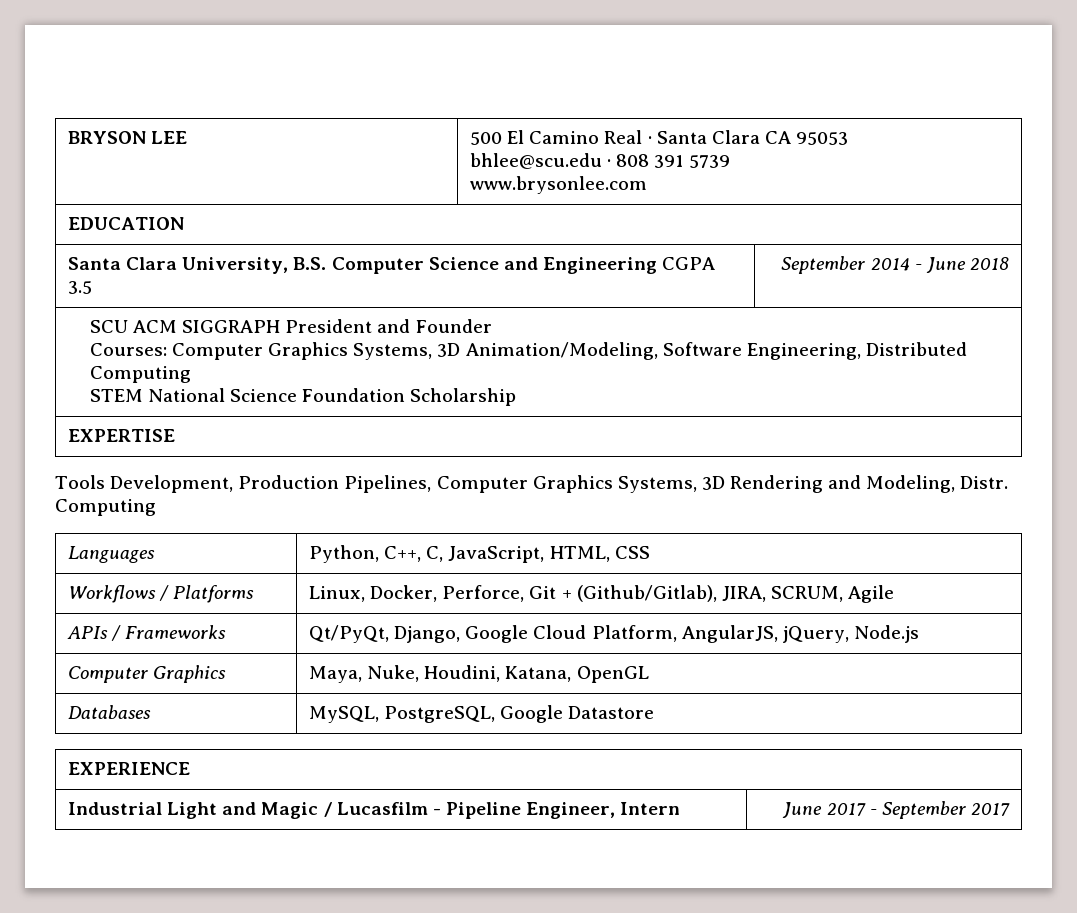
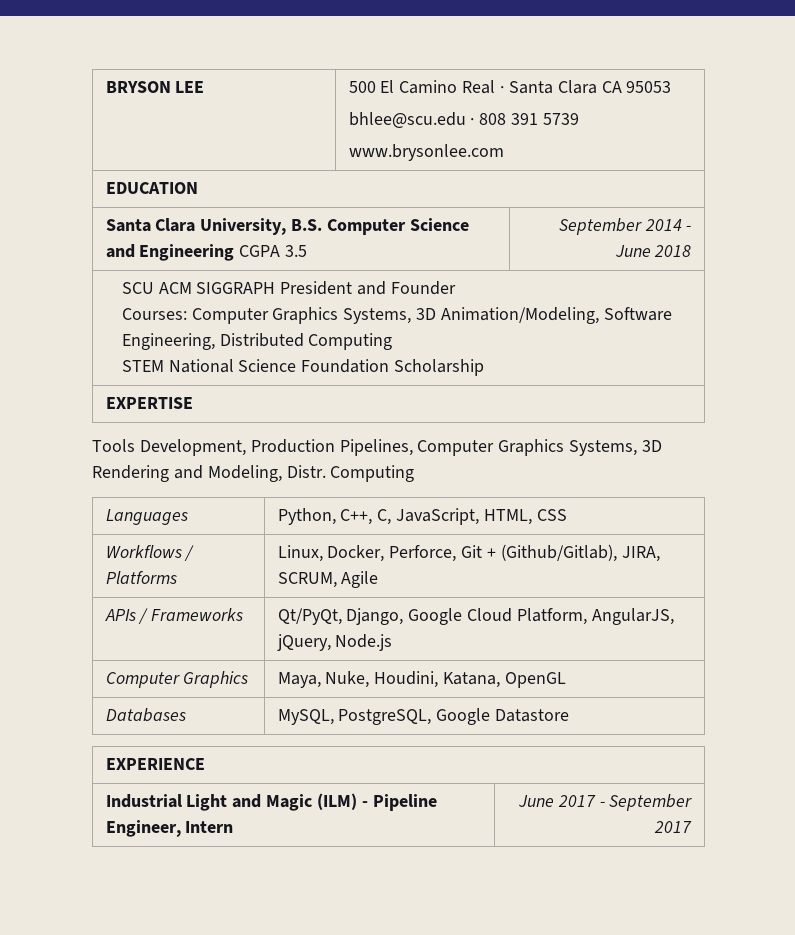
[323,802,428,817] / Lucasfilm -> [317,793,358,810] (ILM)

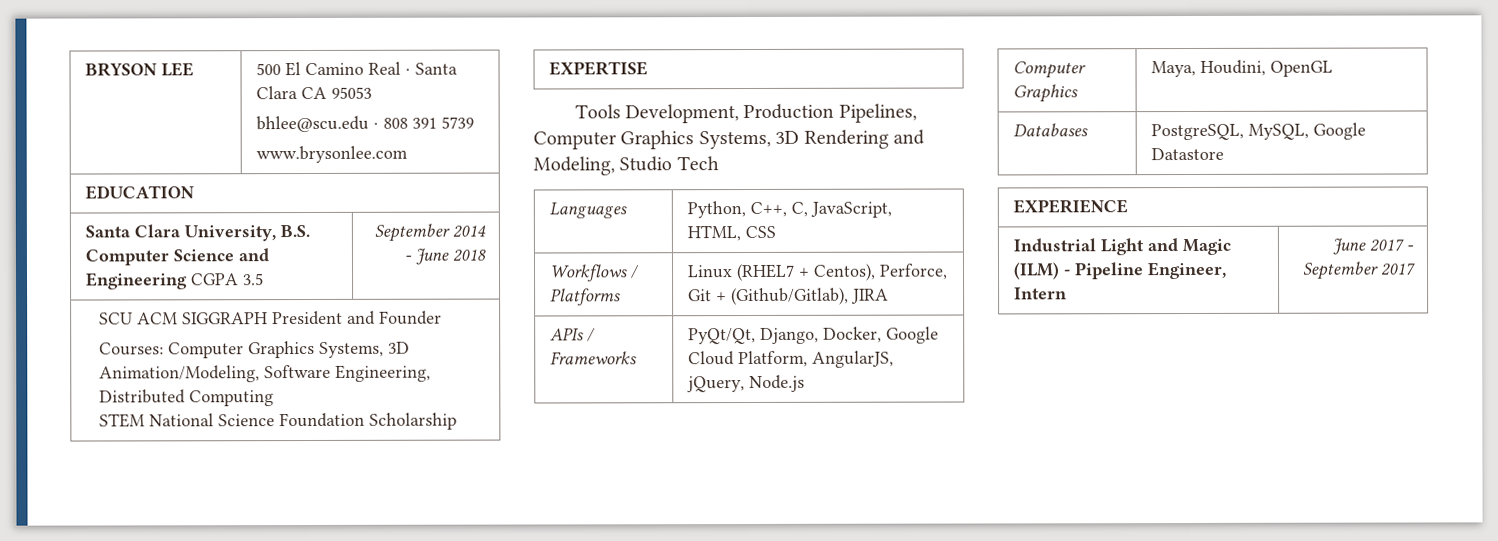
[286,465,415,482] Distr. Computing -> [619,156,719,172] Studio Tech
[277,545,385,562] Linux, Docker, -> [686,263,876,282] Linux (RHEL7 + Centos),
[621,546,660,562] [277,571,379,588] JIRA, SCRUM, Agile -> [850,288,889,304] JIRA
[277,608,404,625] Qt/PyQt, Django, -> [687,326,882,345] PyQt/Qt, Django, Docker,
[325,671,501,688] Nuke, Houdini, Katana, -> [1199,59,1266,76] Houdini,
[277,709,432,725] MySQL, PostgreSQL, -> [1150,123,1309,141] PostgreSQL, MySQL,

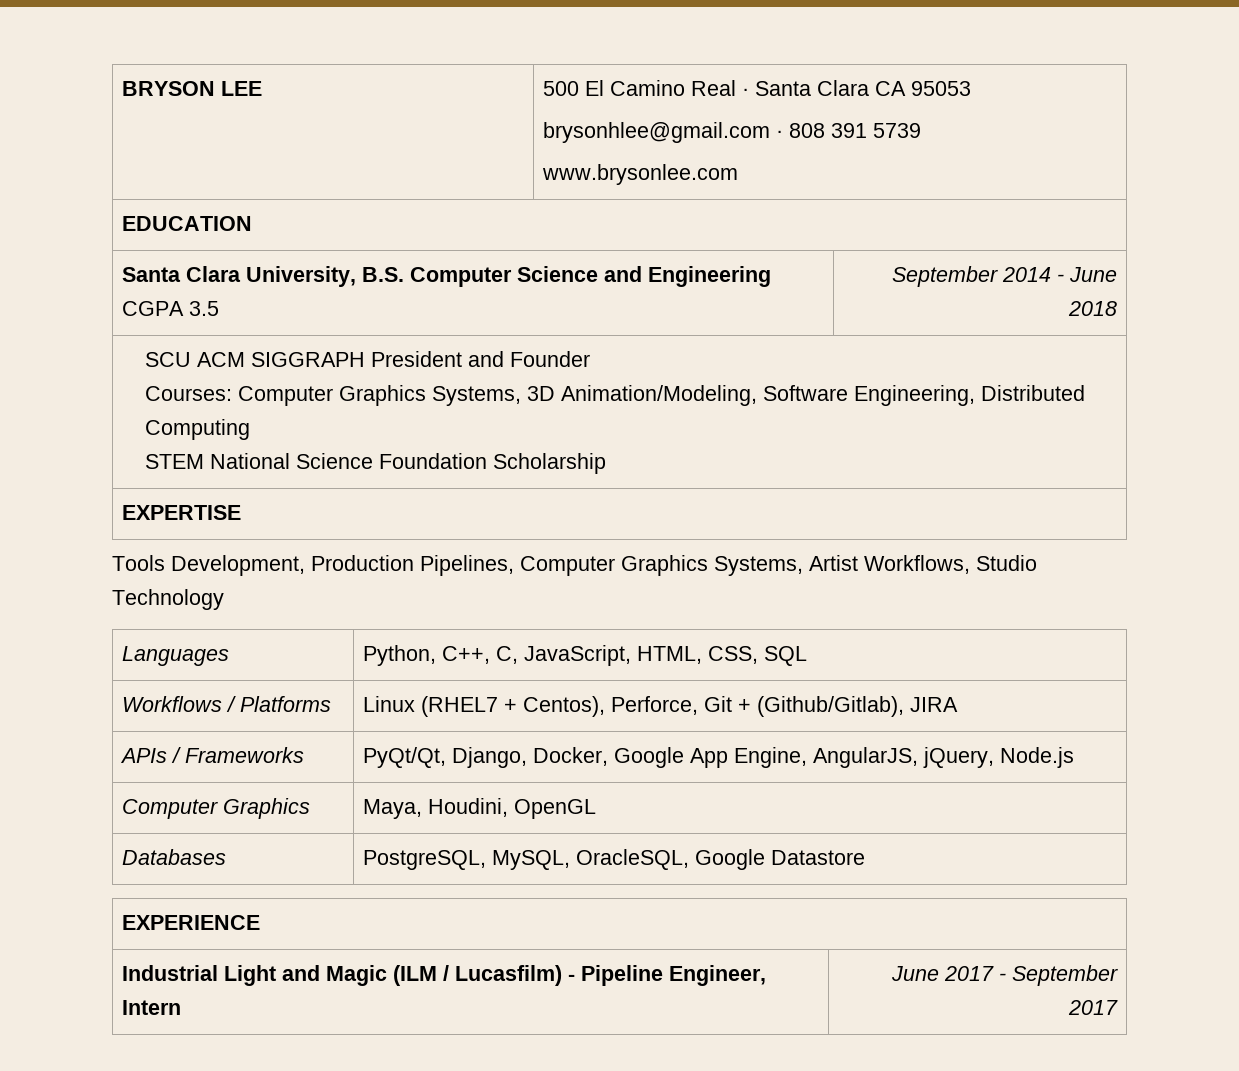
[255,115,369,133] bhlee@scu.edu -> [543,122,771,143] brysonhlee@gmail.com
[775,129,925,149] [533,156,719,176] 3D Rendering and Modeling, Studio Tech -> [809,555,1037,574] [112,589,224,610] Artist Workflows, Studio Technology
[744,225,776,239] CSS -> [708,646,808,666] CSS, SQL
[687,350,808,368] Cloud Platform, -> [690,747,808,768] App Engine,
(1309, 131) none -> [576,849,690,870] OracleSQL,
[1012,262,1060,280] (ILM) -> [393,965,563,986] (ILM / Lucasfilm)

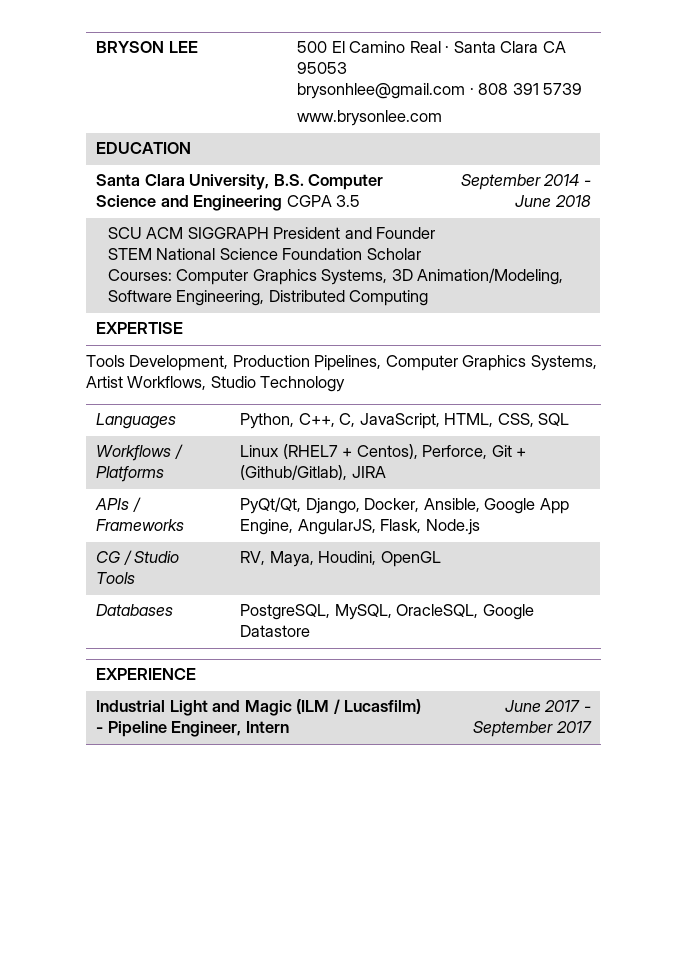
(590, 359) none -> [107,248,421,260] // STEM National Science Foundation Scholar
[144,453,606,474] // STEM National Science Foundation Scholarship -> (429, 298) none
(609, 756) none -> [423,498,480,512] Ansible,
[923,747,995,768] jQuery, -> [380,519,422,533] Flask,
[122,798,311,819] Computer Graphics | -> [96,550,180,565] [96,572,136,584] [240,551,266,565] CG / Studio Tools | RV,

